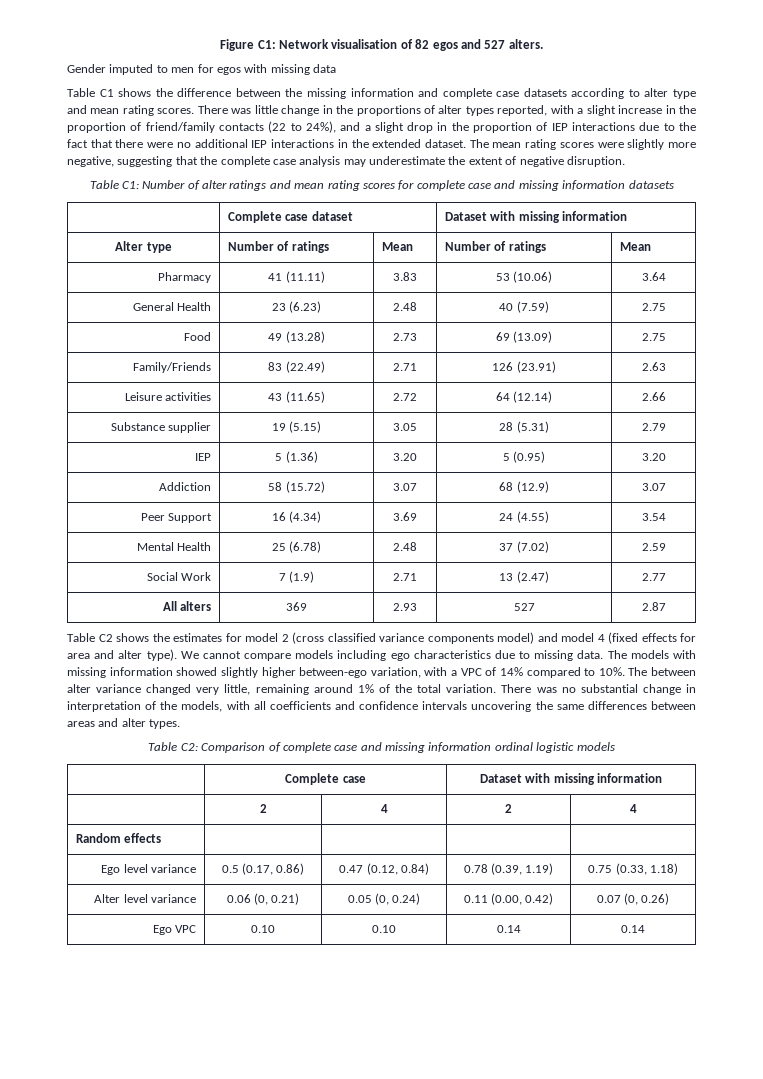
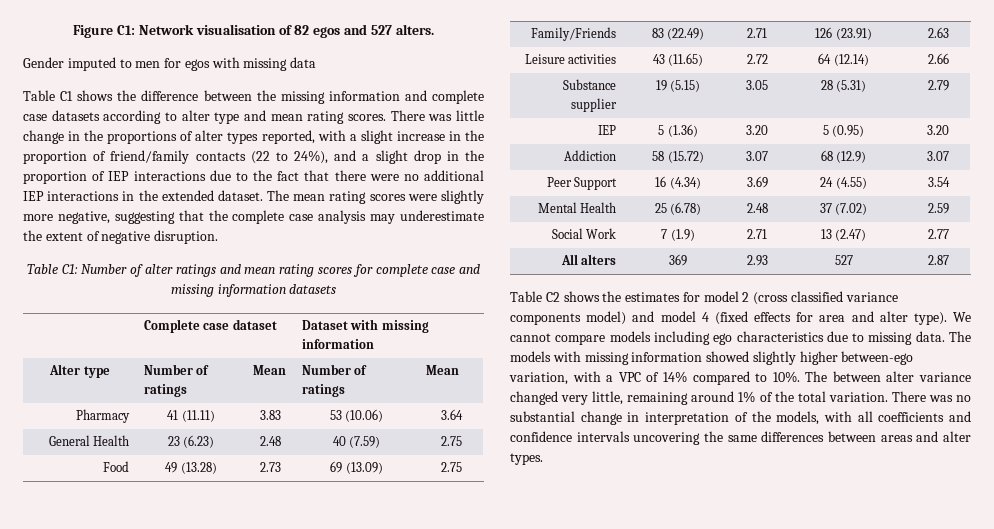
[148,742,615,753] [285,773,366,785] [479,773,663,785] [259,804,267,813] [380,804,388,813] [505,804,512,813] [629,804,637,813] [76,833,162,843] [101,864,196,875] [221,863,305,875] [339,863,429,875] [463,863,554,875] [588,863,678,875] [94,894,196,903] [226,893,300,905] [347,893,421,905] [463,893,554,905] [596,893,670,905] [152,925,196,935] [251,925,275,933] [372,925,396,933] [496,925,521,933] [621,925,645,933] // Table C2: Comparison of complete case and missing information ordinal logistic models // | Complete case | Dataset with missing information // | 2 | 4 | 2 | 4 // Random effects | | | | // Ego level variance | 0.5 (0.17, 0.86) | 0.47 (0.12, 0.84) | 0.78 (0.39, 1.19) | 0.75 (0.33, 1.18) // Alter level variance | 0.06 (0, 0.21) | 0.05 (0, 0.24) | 0.11 (0.00, 0.42) | 0.07 (0, 0.26) // Ego VPC | 0.10 | 0.10 | 0.14 | 0.14 -> (543, 459) none

